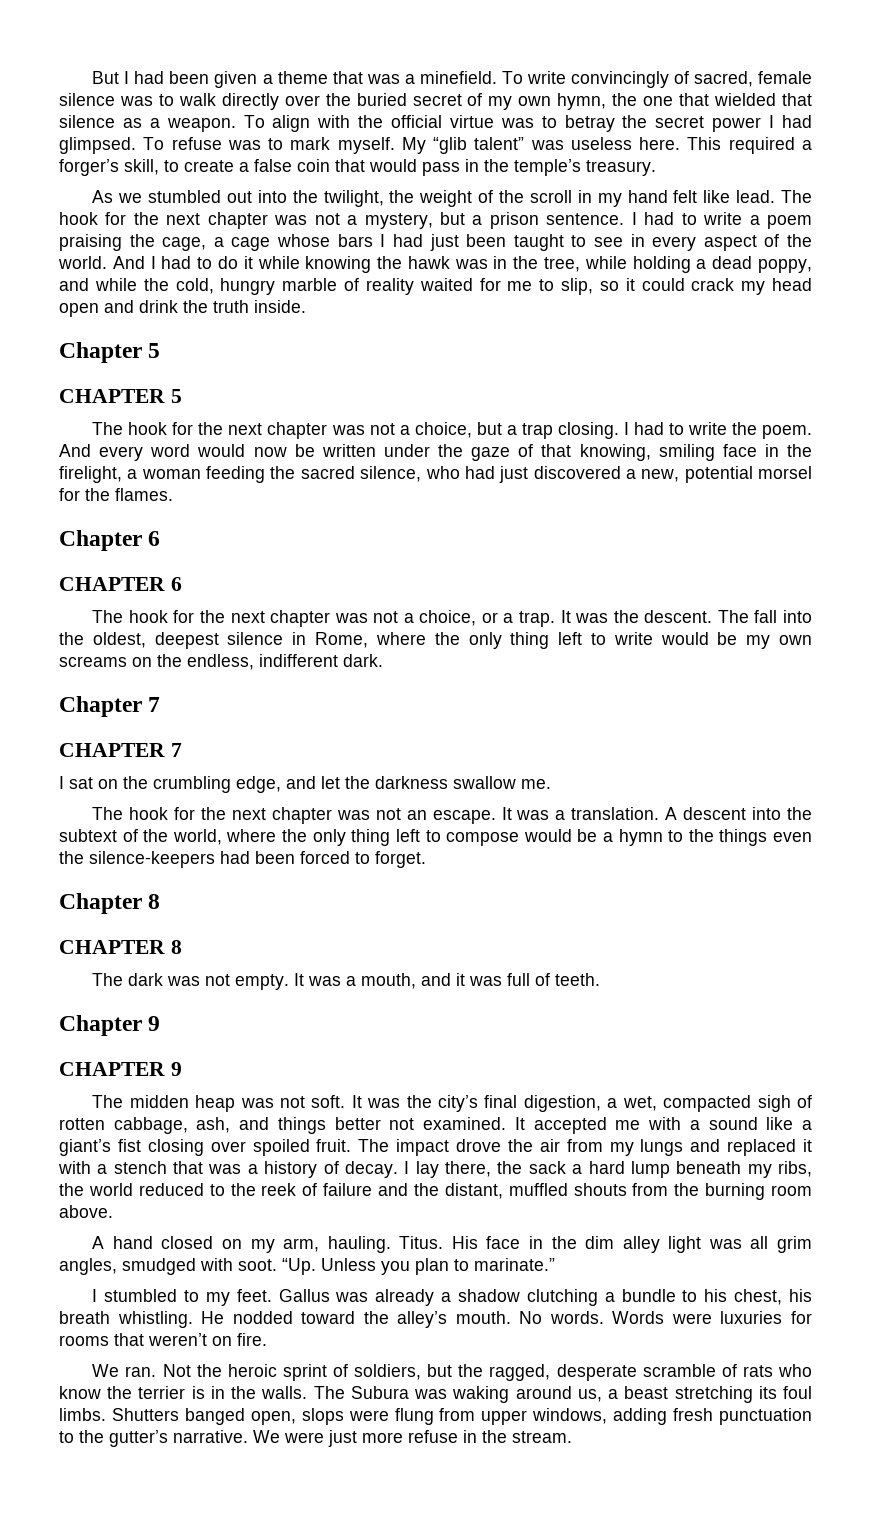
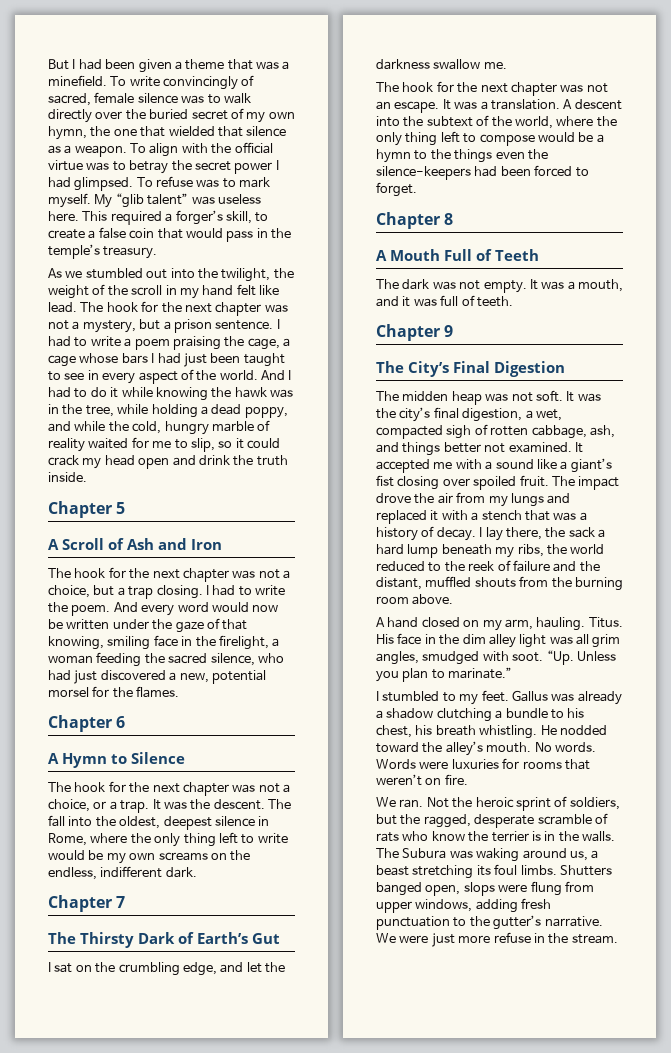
[59,389,182,403] CHAPTER 5 -> [48,538,223,550] A Scroll of Ash and Iron
[59,577,182,591] CHAPTER 6 -> [48,752,186,768] A Hymn to Silence
[59,743,182,757] CHAPTER 7 -> [48,932,281,948] The Thirsty Dark of Earth’s Gut
[59,940,182,954] CHAPTER 8 -> [376,249,540,261] A Mouth Full of Teeth
[59,1062,182,1076] CHAPTER 9 -> [376,361,566,377] The City’s Final Digestion

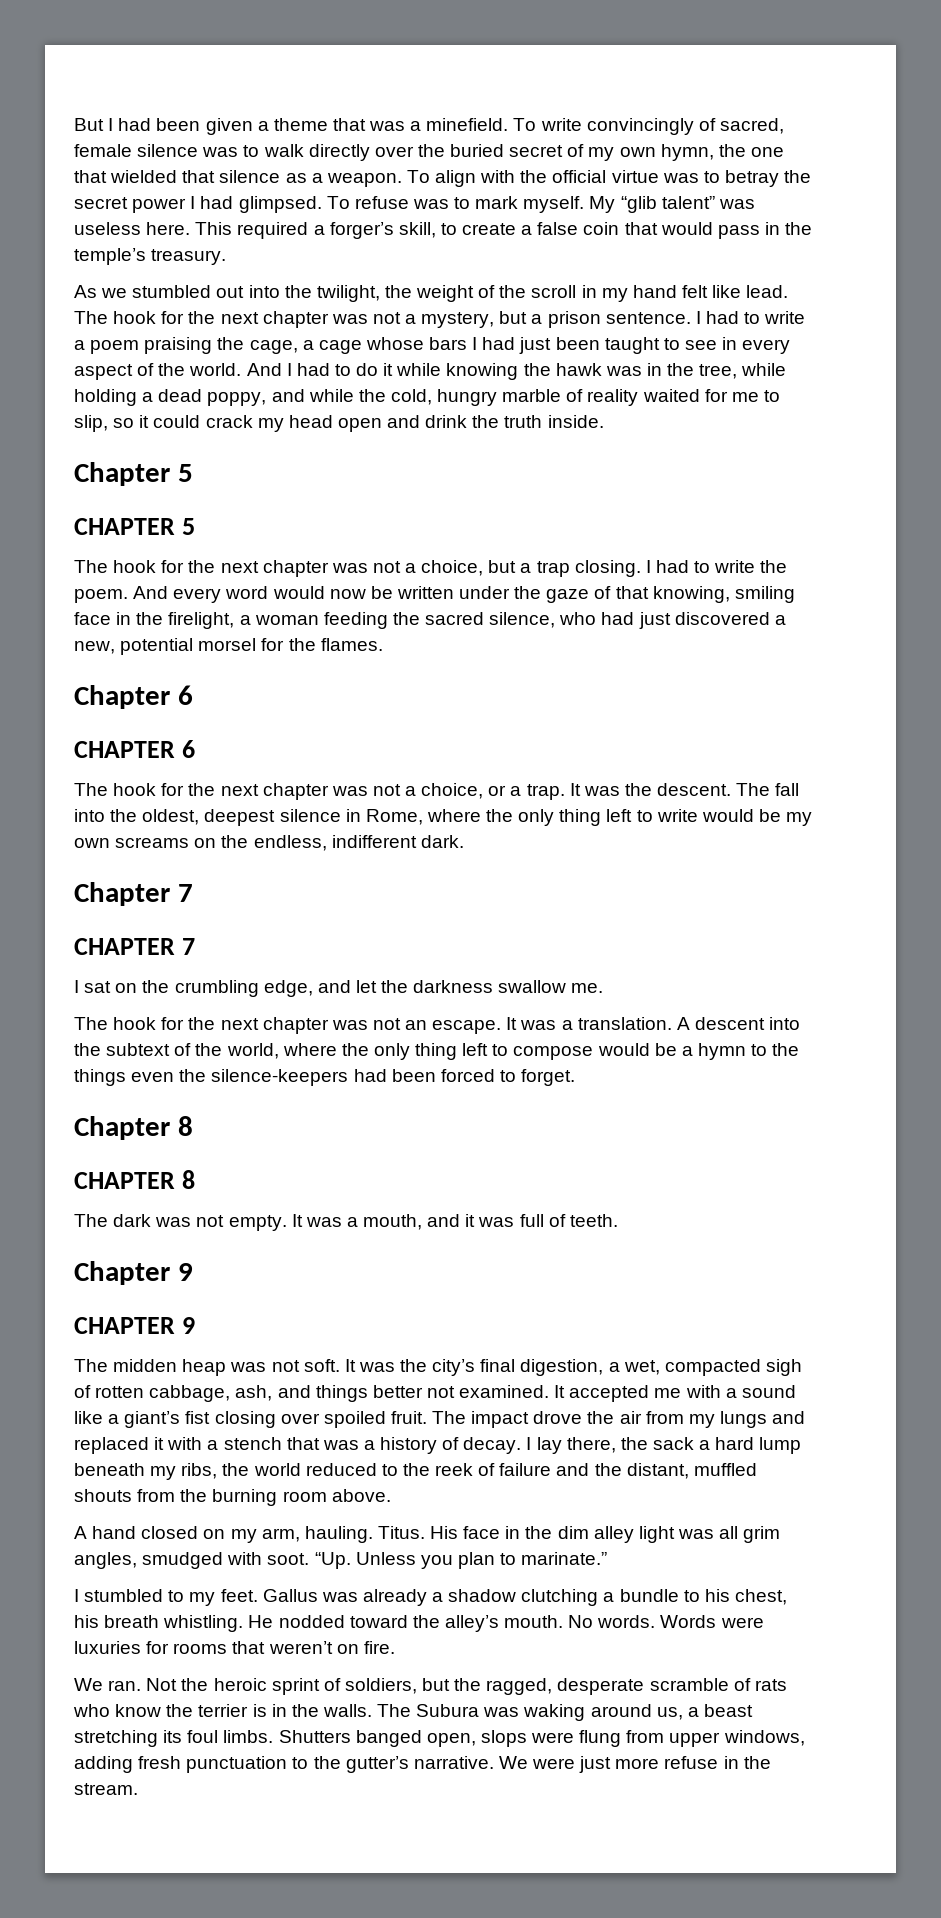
[48,538,223,550] A Scroll of Ash and Iron -> [74,518,195,535] CHAPTER 5
[48,752,186,768] A Hymn to Silence -> [74,740,195,758] CHAPTER 6
[48,932,281,948] The Thirsty Dark of Earth’s Gut -> [74,938,195,955] CHAPTER 7
[376,249,540,261] A Mouth Full of Teeth -> [74,1170,195,1189] CHAPTER 8
[376,361,566,377] The City’s Final Digestion -> [74,1317,195,1334] CHAPTER 9

